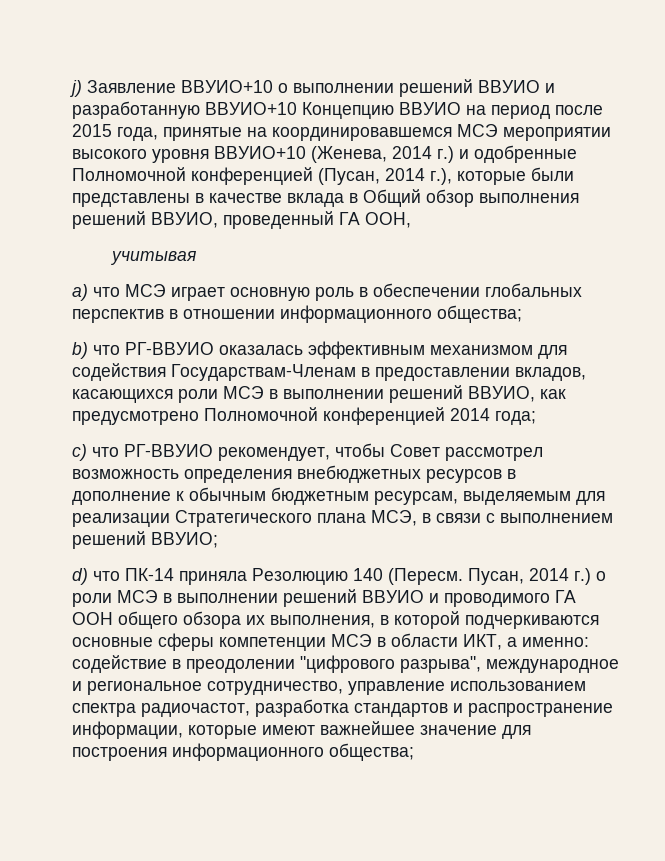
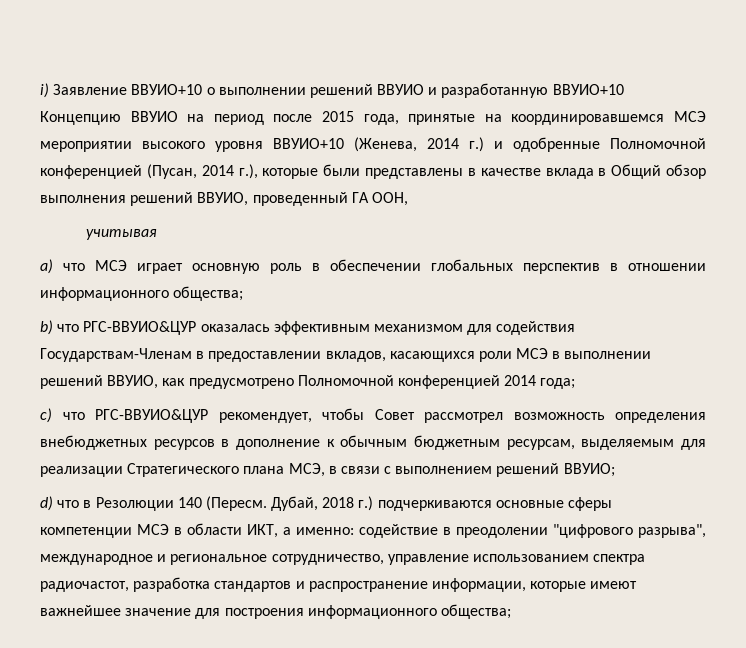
[70,80,82,97] j) -> [40,83,49,98] i)
[125,342,214,355] РГ-ВВУИО -> [83,321,197,335] РГC-ВВУИО&ЦУР
[124,444,213,457] РГ-ВВУИО -> [95,409,208,423] РГС-ВВУИО&ЦУР
[125,568,606,585] [72,589,576,607] [72,611,460,629] ПК-14 приняла Резолюцию 140 (Пересм. Пусан, 2014 г.) о роли МСЭ в выполнении решений ВВУИО и проводимого ГА ООН общего обзора их выполнения, в которой -> [83,496,374,511] в Резолюции 140 (Пересм. Дубай, 2018 г.)

